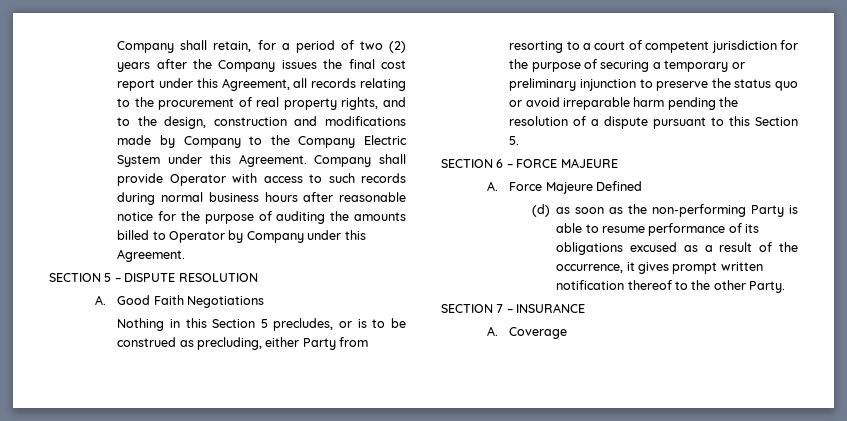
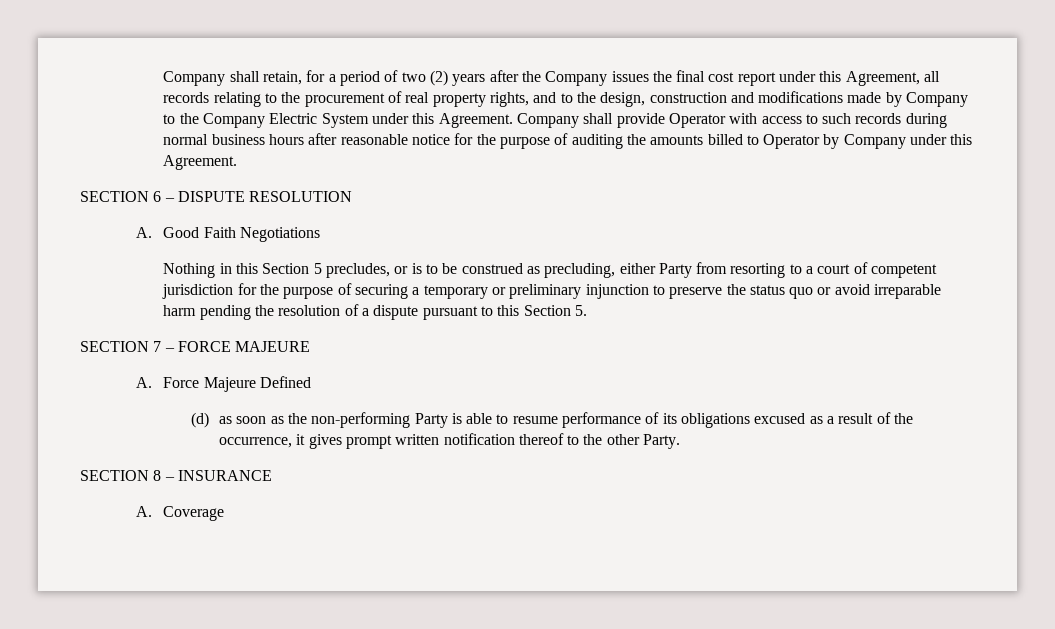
[104,273,112,282] 5 -> [153,191,162,202] 6
[496,159,504,168] 6 -> [153,341,162,352] 7
[496,304,504,313] 7 -> [153,470,162,481] 8

